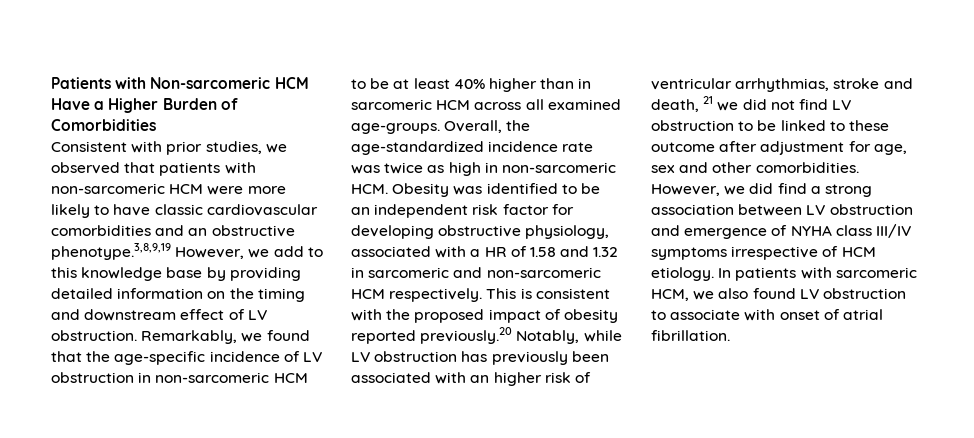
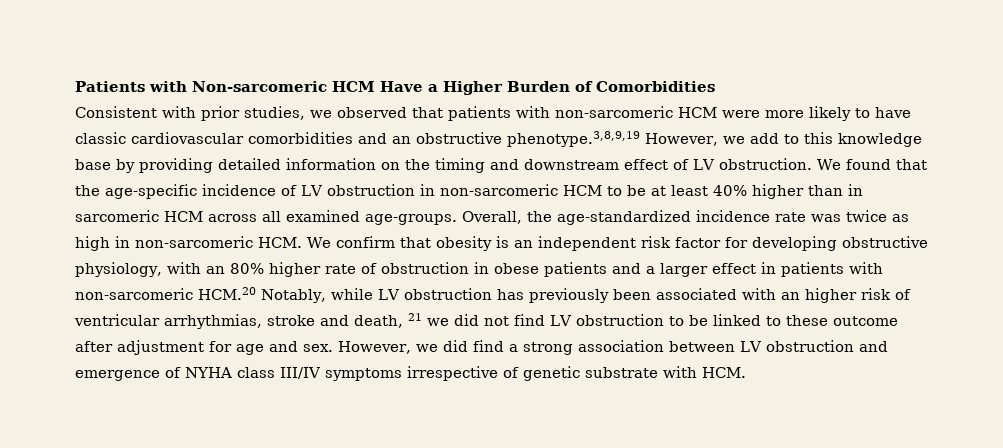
[141,330,263,344] Remarkably, we -> [816,159,841,170] We
[392,183,600,197] Obesity was identified to be -> [307,236,509,251] We confirm that obesity is
[351,246,619,258] [351,267,601,278] [351,288,610,302] [351,309,618,323] [351,327,513,344] associated with a HR of 1.58 and 1.32 in sarcomeric and non-sarcomeric HCM respectively. This is consistent with the proposed impact of obesity reported previously.20 -> [166,262,883,277] [75,287,256,300] with an 80% higher rate of obstruction in obese patients and a larger effect in patients with non-sarcomeric HCM.20
[873,144,907,155] [651,162,859,173] age, sex and other comorbidities. -> [236,341,333,355] age and sex.
[841,247,876,257] [651,267,917,281] [651,288,906,301] [651,309,883,321] [651,330,730,341] HCM etiology. In patients with sarcomeric HCM, we also found LV obstruction to associate with onset of atrial fibrillation. -> [523,366,746,381] genetic substrate with HCM.

